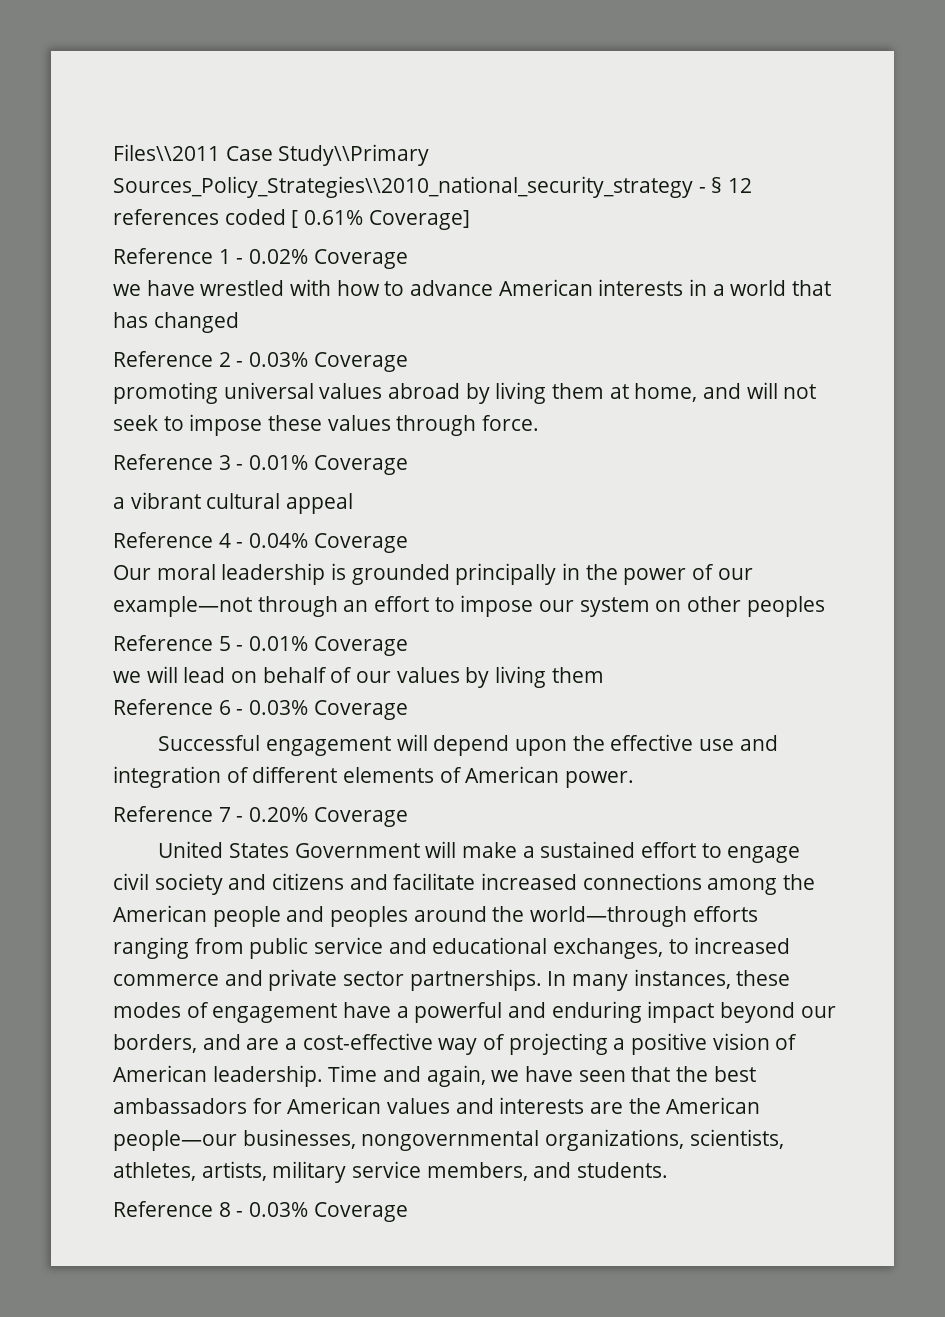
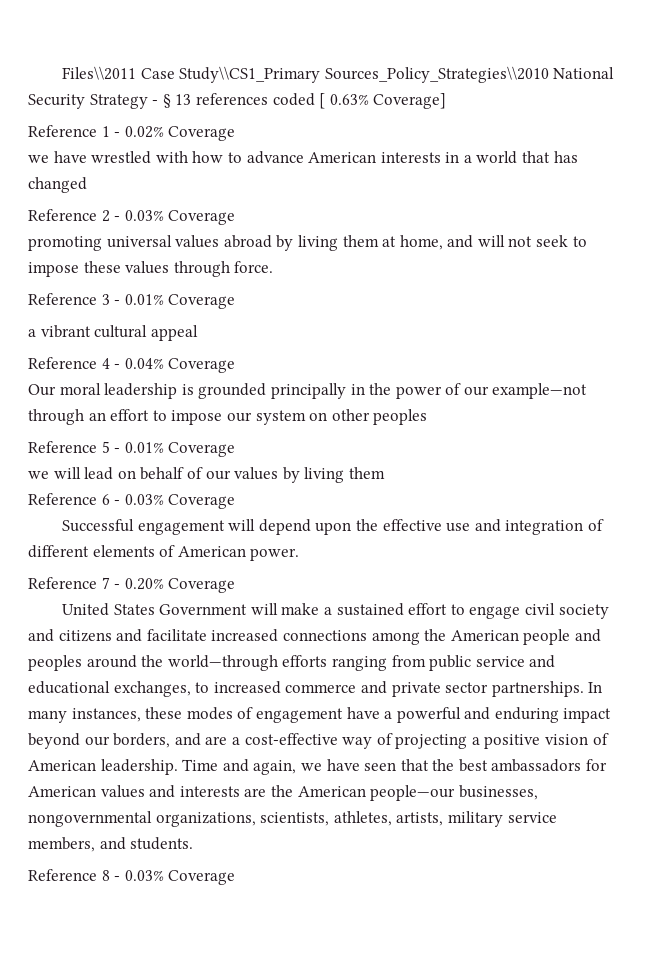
[278,144,430,166] [113,176,693,198] Study\\Primary Sources_Policy_Strategies\\2010_national_security_strategy -> [179,66,615,83] [28,94,148,109] Study\\CS1_Primary Sources_Policy_Strategies\\2010 National Security Strategy
[728,178,753,193] 12 -> [175,94,192,105] 13
[304,210,364,225] 0.61% -> [329,94,369,105] 0.63%

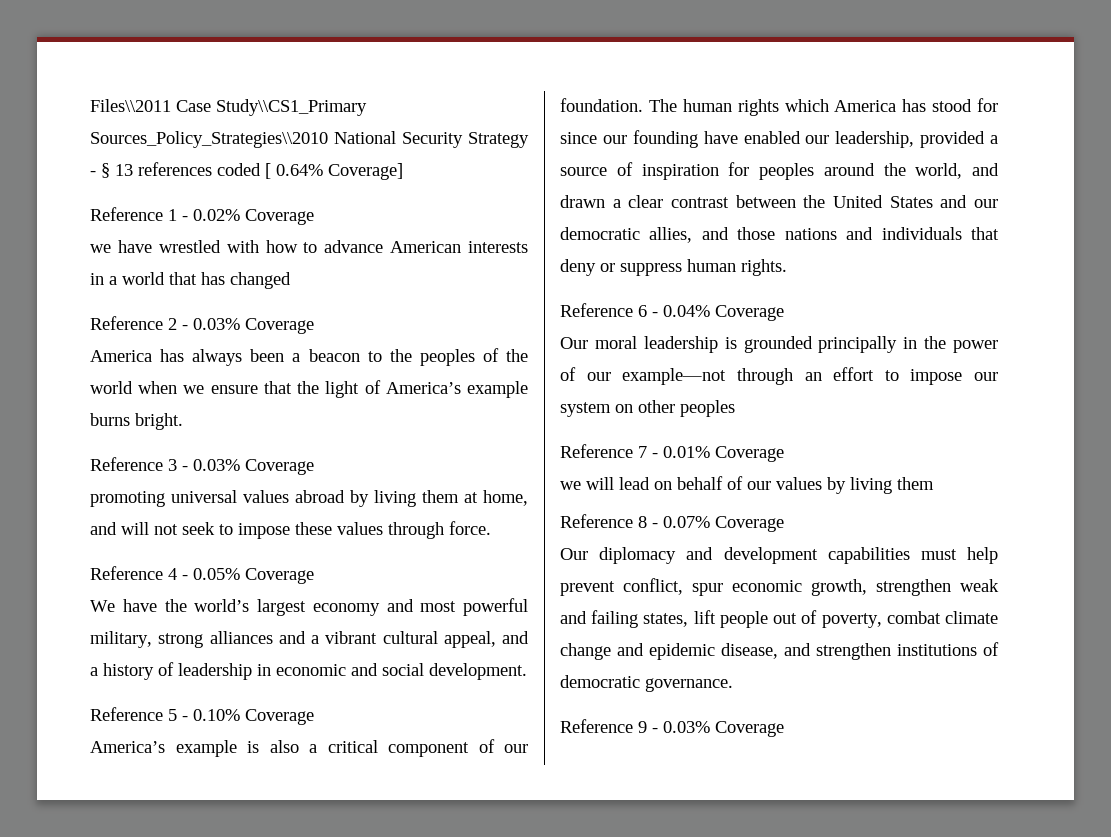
[329,94,369,105] 0.63% -> [276,164,323,176] 0.64%
(236, 217) none -> [90,348,529,366] [90,380,528,398] [90,413,183,430] [90,457,314,475] // America has always been a beacon to the peoples of the world when we ensure that the light of America’s example burns bright. // Reference 3 - 0.03% Coverage
[101,294,236,309] [28,325,198,341] [28,357,110,369] 3 - 0.01% Coverage // a vibrant cultural appeal // Reference 4 -> [168,568,314,584] [90,598,528,616] [90,631,529,648] [90,662,527,680] [90,707,314,725] [90,739,528,757] [560,98,998,116] [560,130,998,148] [560,162,999,180] [560,195,998,208] [560,227,999,243] [560,259,787,276] [560,303,647,317] 4 - 0.05% Coverage // We have the world’s largest economy and most powerful military, strong alliances and a vibrant cultural appeal, and a history of leadership in economic and social development. // Reference 5 - 0.10% Coverage // America’s example is also a critical component of our foundation. The human rights which America has stood for since our founding have enabled our leadership, provided a source of inspiration for peoples around the world, and drawn a clear contrast between the United States and our democratic allies, and those nations and individuals that deny or suppress human rights. // Reference 6
[101,441,110,453] 5 -> [638,446,647,458] 7
[101,494,236,509] [62,519,604,535] [28,545,300,561] [28,577,236,593] [62,603,609,619] [28,629,601,645] [28,655,556,671] [28,681,603,697] [28,707,612,723] [28,733,609,749] [28,759,608,775] [28,785,538,801] [28,811,557,827] [28,837,194,852] [28,869,110,881] 6 - 0.03% Coverage // Successful engagement will depend upon the effective use and integration of different elements of American power. // Reference 7 - 0.20% Coverage // United States Government will make a sustained effort to engage civil society and citizens and facilitate increased connections among the American people and peoples around the world—through efforts ranging from public service and educational exchanges, to increased commerce and private sector partnerships. In many instances, these modes of engagement have a powerful and enduring impact beyond our borders, and are a cost-effective way of projecting a positive vision of American leadership. Time and again, we have seen that the best ambassadors for American values and interests are the American people—our businesses, nongovernmental organizations, scientists, athletes, artists, military service members, and students. // Reference 8 -> [638,516,784,532] [560,547,998,564] [560,578,999,596] [560,610,998,628] [560,642,999,660] [560,675,733,692] [560,719,647,733] 8 - 0.07% Coverage // Our diplomacy and development capabilities must help prevent conflict, spur economic growth, strengthen weak and failing states, lift people out of poverty, combat climate change and epidemic disease, and strengthen institutions of democratic governance. // Reference 9

